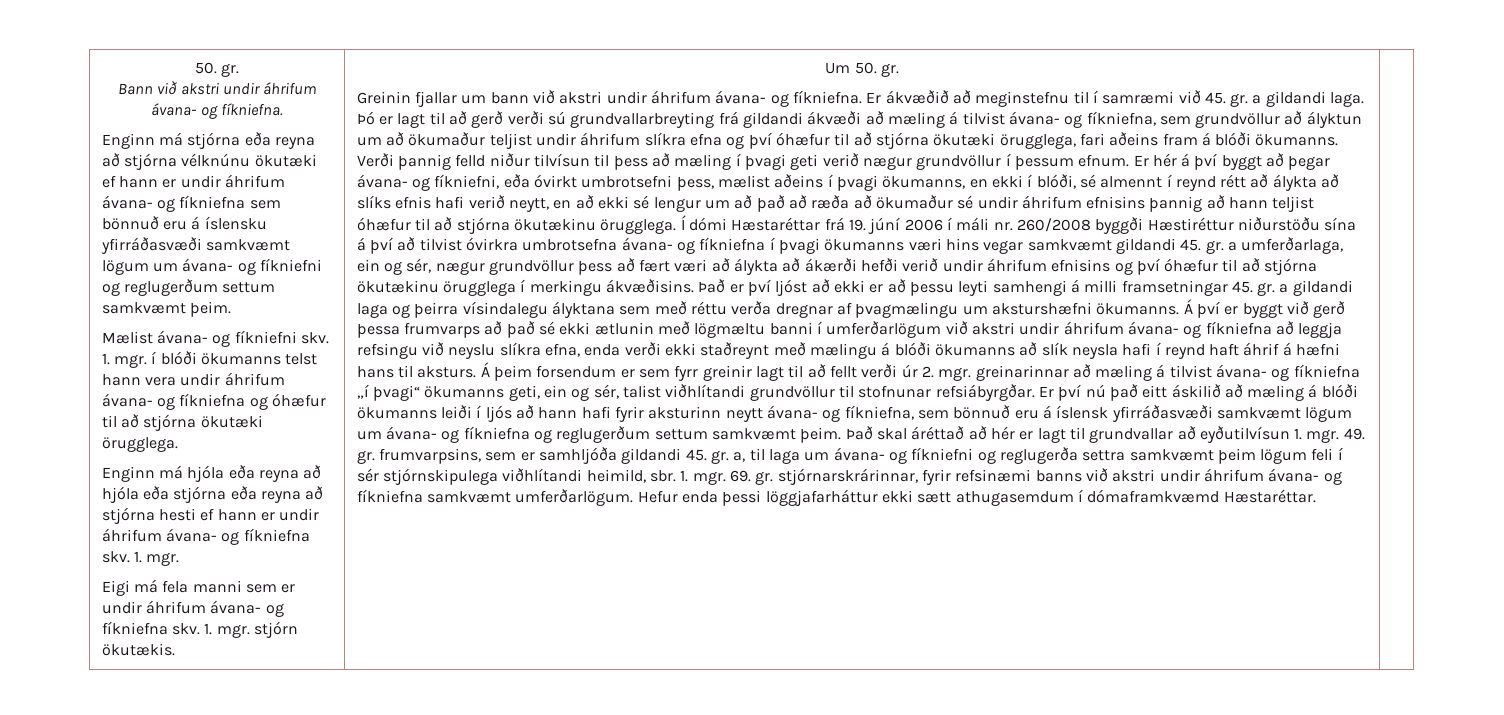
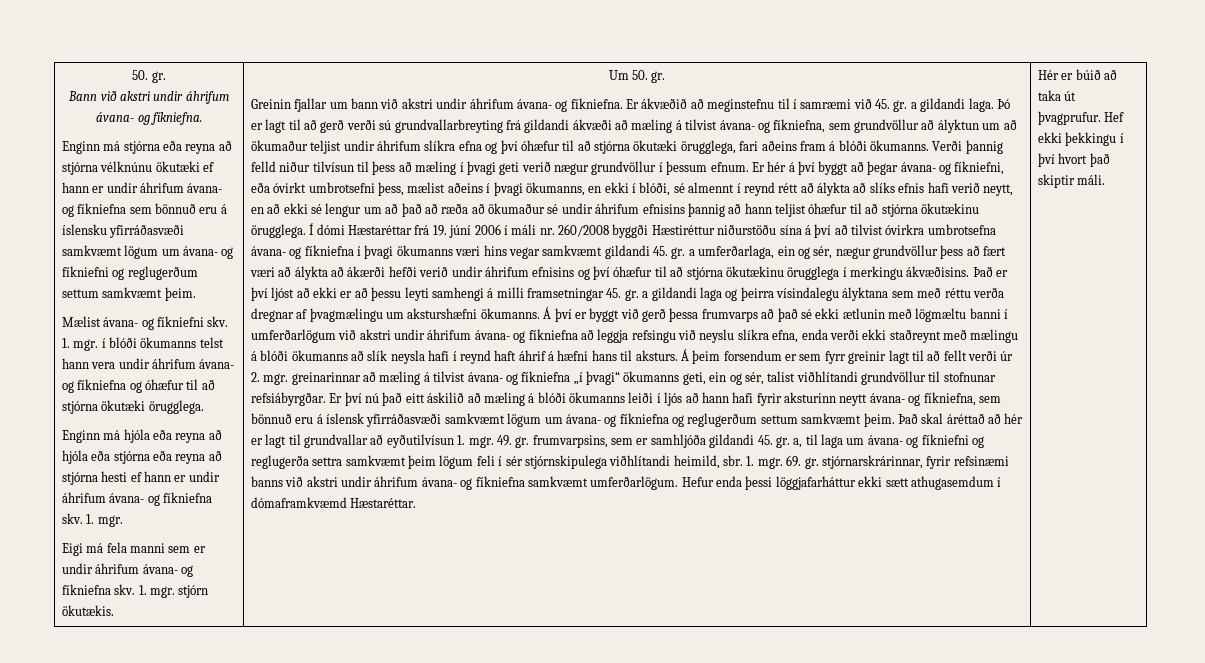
(1316, 496) none -> [1037,69,1118,80] [1037,90,1077,101] [1037,111,1125,125] [1037,132,1124,146] [1037,153,1110,167] [1037,174,1106,188] Hér er búið að taka út þvagprufur. Hef ekki þekkingu í því hvort það skiptir máli.

